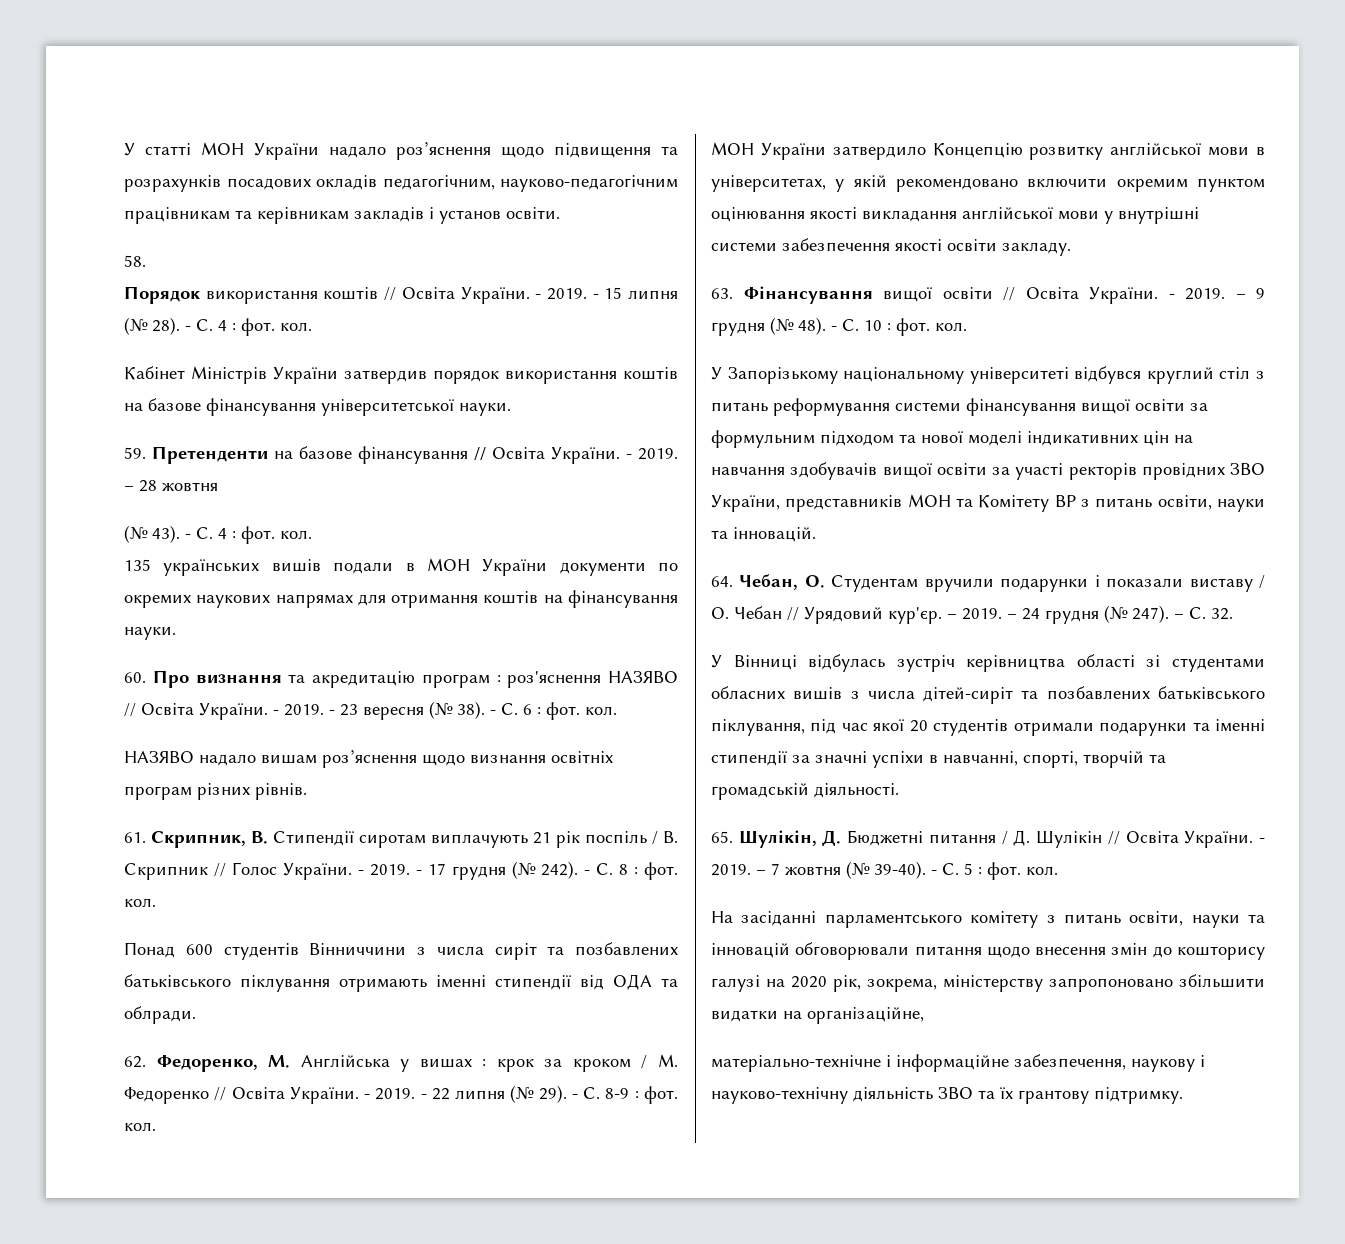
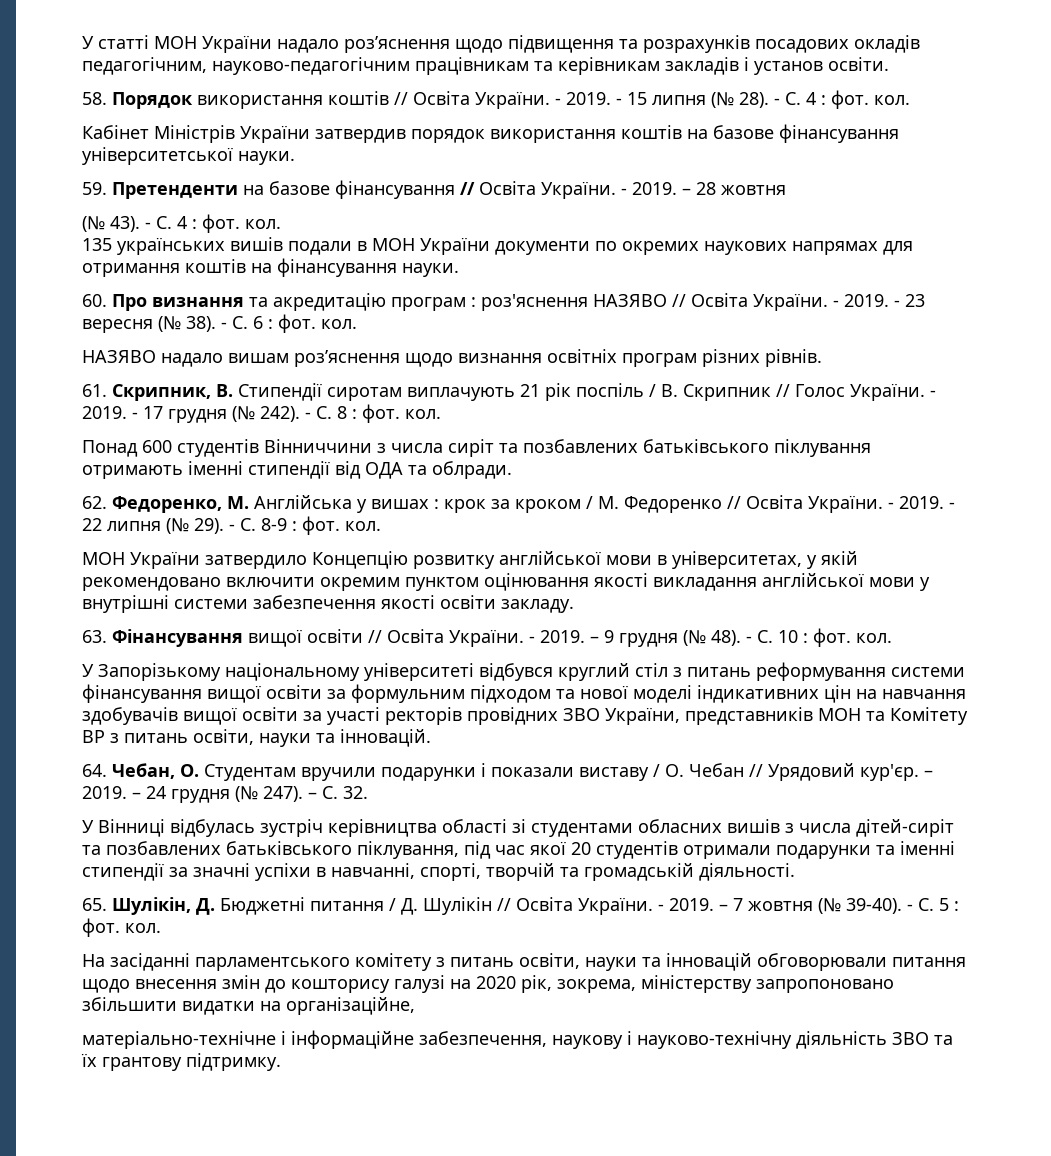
(146, 261) // -> (107, 98) none

